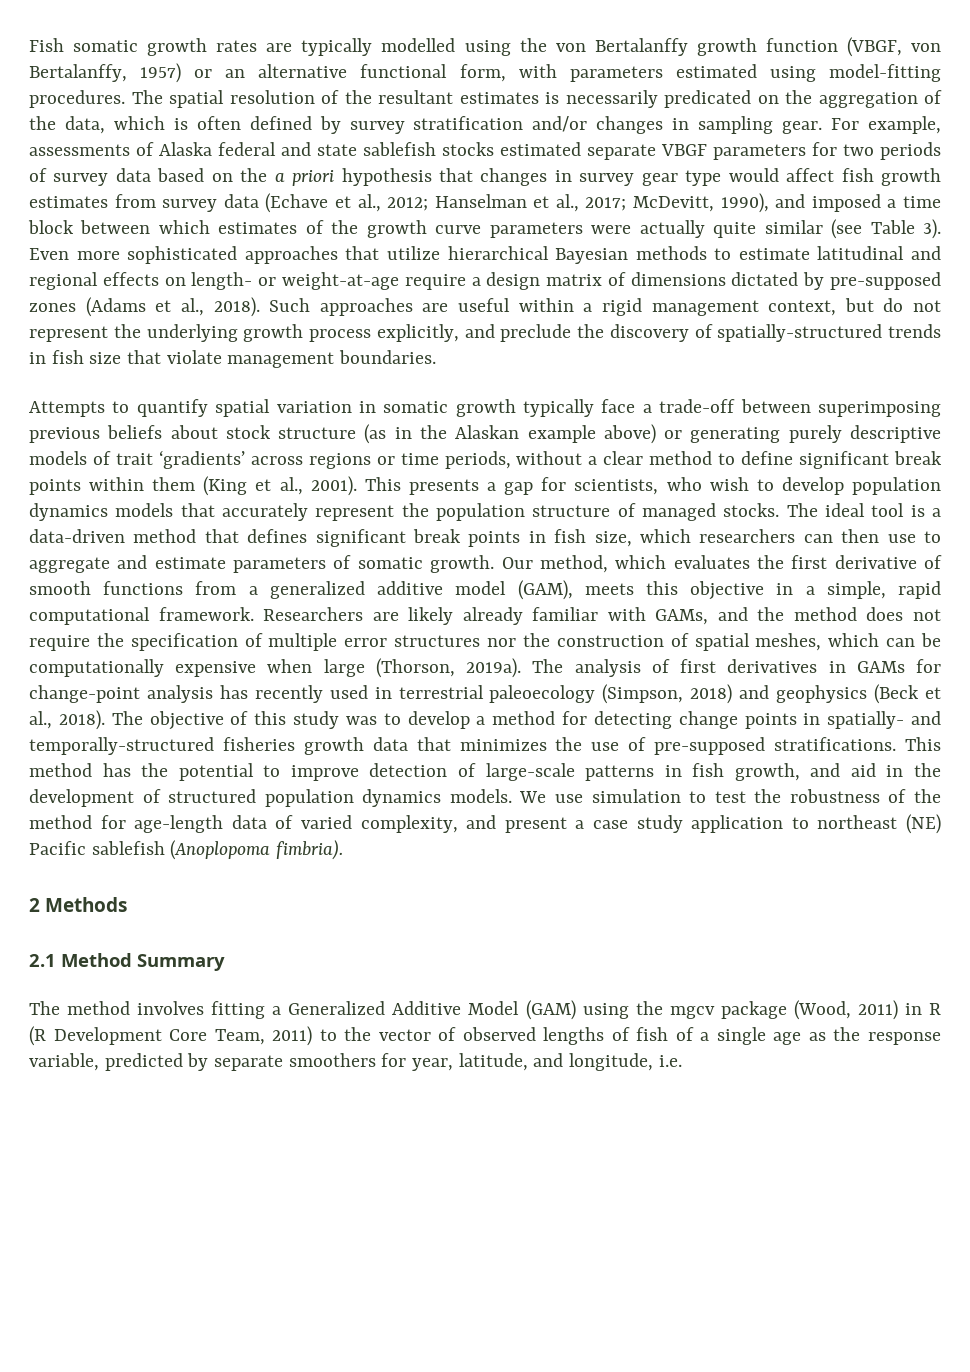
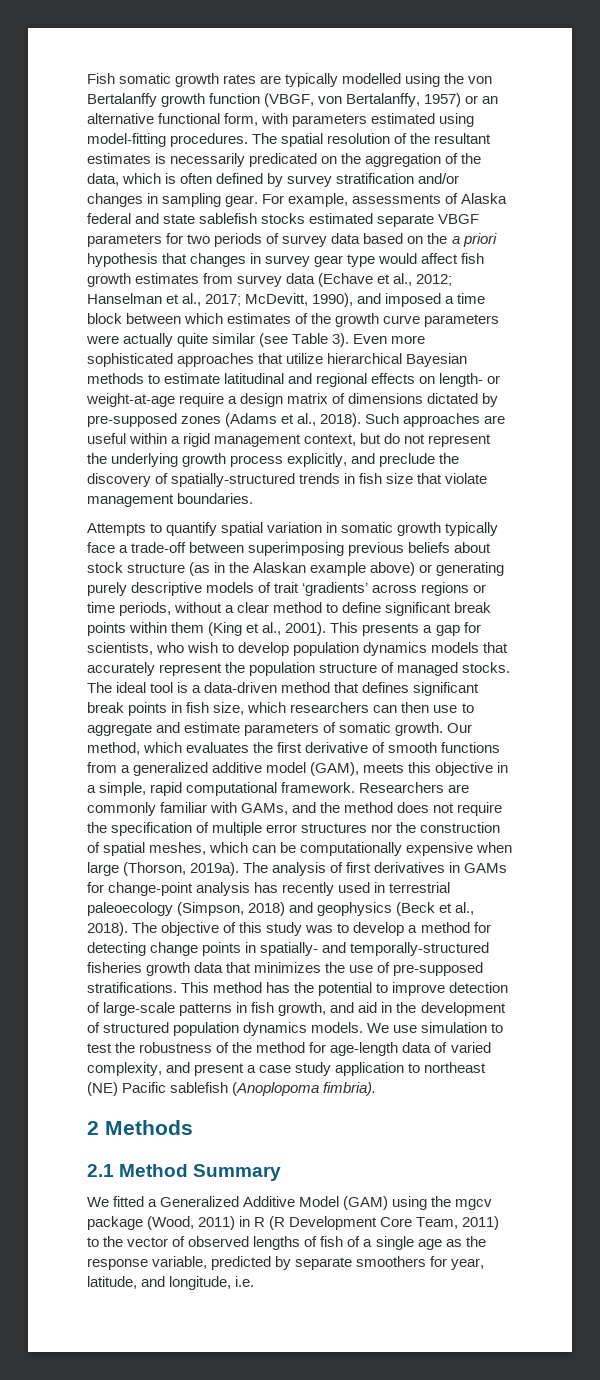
[408,607,523,625] likely already -> [87,802,156,816] commonly
[29,1001,266,1019] The method involves fitting -> [87,1196,145,1207] We fitted

